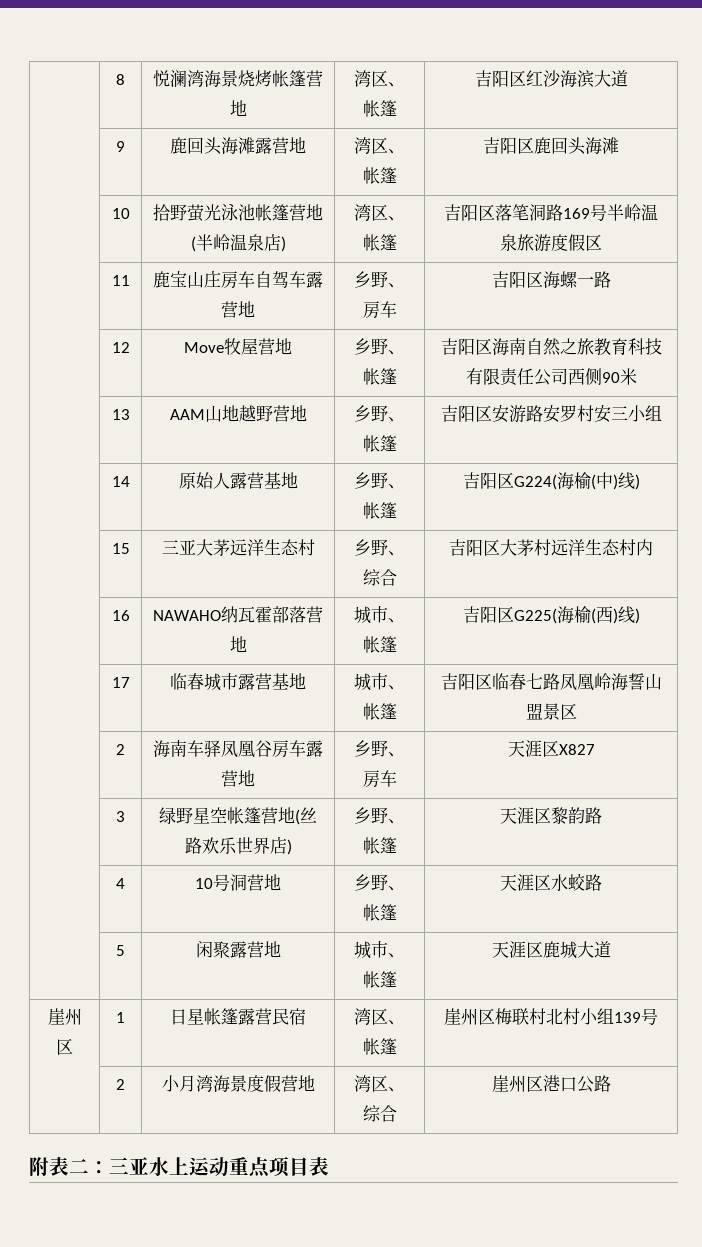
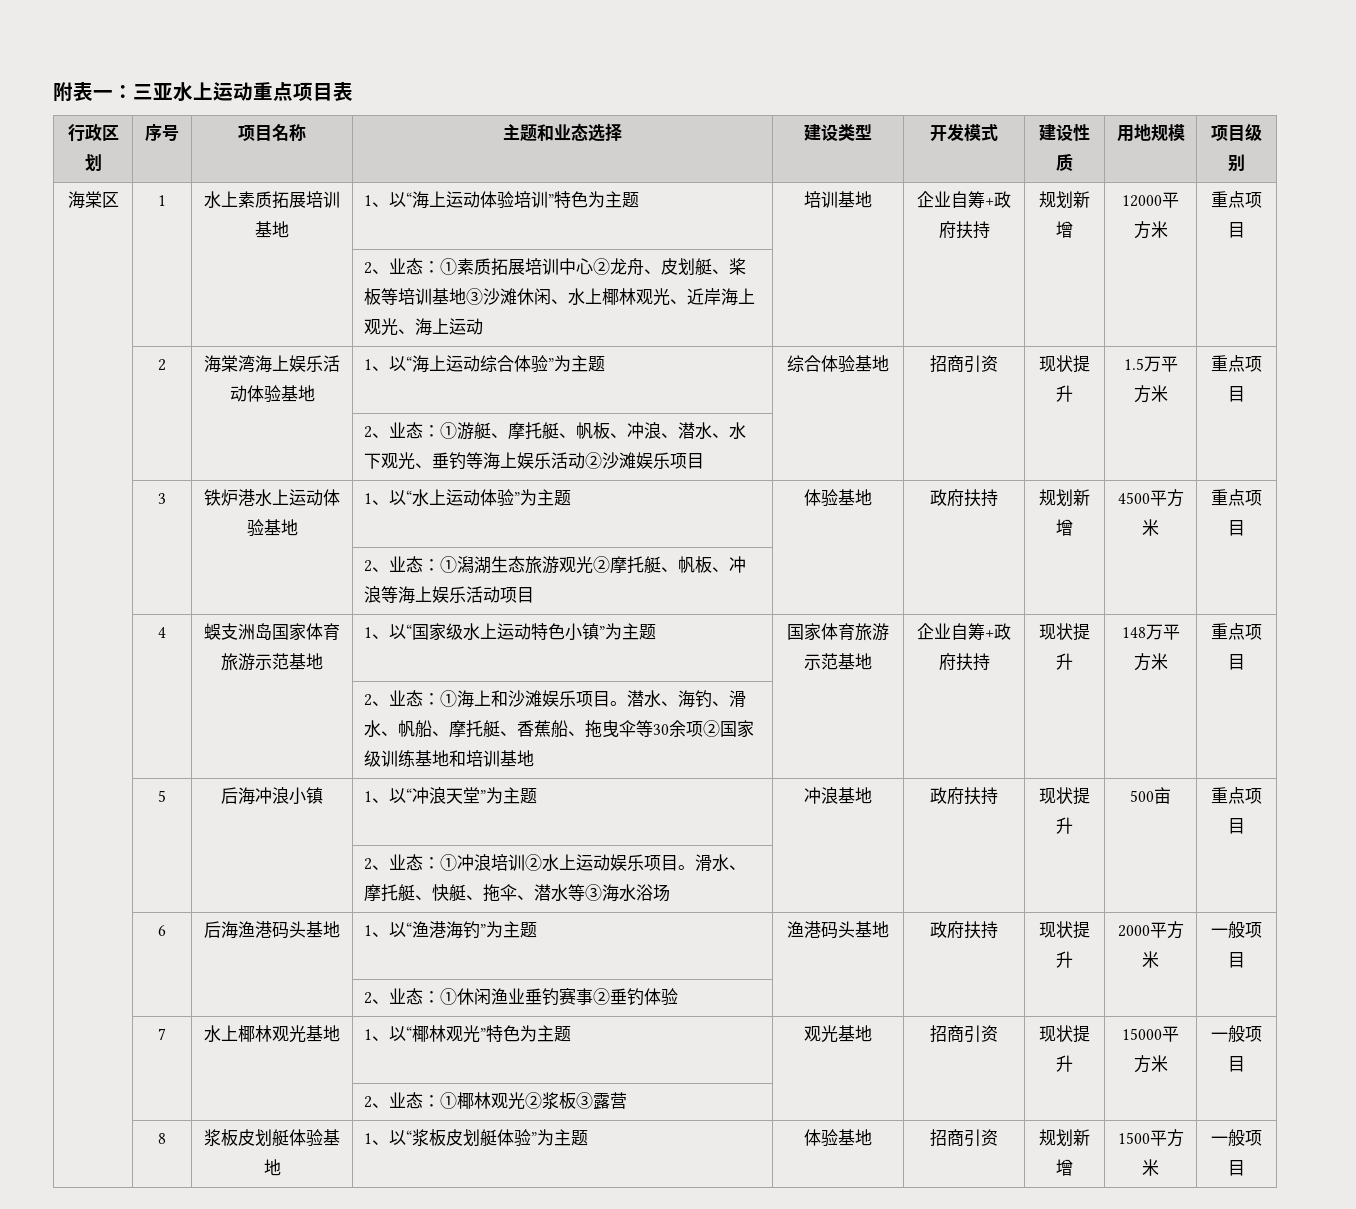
[116,74,125,85] [153,70,323,88] [229,100,247,117] [354,70,405,87] [362,100,397,117] [474,70,628,88] [116,141,125,152] [170,137,306,155] [354,137,405,154] [362,167,397,184] [483,137,619,155] [111,208,130,219] [153,204,323,222] [190,234,286,252] [354,204,405,221] [362,234,397,251] [444,204,658,221] [500,234,602,252] [111,275,130,286] [153,270,323,289] [221,301,255,318] [354,271,405,288] [362,301,397,319] [491,271,611,289] [111,342,130,353] [184,338,292,355] [354,338,405,355] [362,368,397,385] [440,338,662,356] [465,368,637,386] [111,409,130,420] [169,405,307,422] [354,405,405,422] [362,435,397,452] [440,405,662,423] [111,476,130,487] [178,472,298,489] [354,472,405,489] [362,502,397,519] [462,472,640,490] [111,543,130,554] [161,539,315,556] [354,539,405,556] [362,569,397,586] [449,539,653,556] [111,610,130,621] [153,606,323,623] [229,636,247,653] [354,606,405,624] [362,636,397,653] [462,606,640,624] [111,677,130,688] [170,673,306,691] [354,673,405,691] [362,703,397,720] [440,673,662,691] [525,703,577,720] [116,744,125,755] [153,740,323,758] [221,770,255,787] [354,740,405,757] [362,770,397,788] [507,740,595,757] [116,811,125,822] [159,807,317,825] [184,837,292,855] [354,807,405,824] [362,837,397,854] [500,807,602,824] [116,878,125,889] [195,874,281,891] [354,874,405,891] [362,904,397,921] [500,873,602,891] [116,945,125,956] [195,940,281,958] [354,941,405,959] [362,971,397,988] [491,941,611,959] [47,1008,82,1025] [56,1038,73,1055] [116,1012,125,1023] [170,1008,306,1025] [354,1008,405,1025] [362,1038,397,1055] [444,1008,658,1025] [116,1079,125,1090] [161,1075,315,1093] [354,1075,405,1092] [362,1105,397,1122] [491,1075,611,1093] [29,1157,89,1177] | 8 | 悦澜湾海景烧烤帐篷营地 | 湾区、帐篷 | 吉阳区红沙海滨大道 // | 9 | 鹿回头海滩露营地 | 湾区、帐篷 | 吉阳区鹿回头海滩 // | 10 | 拾野萤光泳池帐篷营地(半岭温泉店) | 湾区、帐篷 | 吉阳区落笔洞路169号半岭温泉旅游度假区 // | 11 | 鹿宝山庄房车自驾车露营地 | 乡野、房车 | 吉阳区海螺一路 // | 12 | Move牧屋营地 | 乡野、帐篷 | 吉阳区海南自然之旅教育科技有限责任公司西侧90米 // | 13 | AAM山地越野营地 | 乡野、帐篷 | 吉阳区安游路安罗村安三小组 // | 14 | 原始人露营基地 | 乡野、帐篷 | 吉阳区G224(海榆(中)线) // | 15 | 三亚大茅远洋生态村 | 乡野、综合 | 吉阳区大茅村远洋生态村内 // | 16 | NAWAHO纳瓦霍部落营地 | 城市、帐篷 | 吉阳区G225(海榆(西)线) // | 17 | 临春城市露营基地 | 城市、帐篷 | 吉阳区临春七路凤凰岭海誓山盟景区 // | 2 | 海南车驿凤凰谷房车露营地 | 乡野、房车 | 天涯区X827 // | 3 | 绿野星空帐篷营地(丝路欢乐世界店) | 乡野、帐篷 | 天涯区黎韵路 // | 4 | 10号洞营地 | 乡野、帐篷 | 天涯区水蛟路 // | 5 | 闲聚露营地 | 城市、帐篷 | 天涯区鹿城大道 // 崖州区 | 1 | 日星帐篷露营民宿 | 湾区、帐篷 | 崖州区梅联村北村小组139号 // | 2 | 小月湾海景度假营地 | 湾区、综合 | 崖州区港口公路 // 附表二 -> [53,81,113,102] 附表一
(329, 1166) none -> [67,124,119,142] [84,154,102,171] [145,124,179,141] [238,124,306,142] [503,123,622,142] [804,124,872,141] [930,123,998,142] [1039,124,1090,141] [1056,153,1073,171] [1116,124,1185,142] [1211,123,1262,142] [1228,154,1245,172] [67,191,119,209] [158,195,166,206] [204,191,340,208] [255,221,289,238] [363,191,639,209] [804,191,872,208] [917,191,1011,209] [938,221,990,239] [1039,191,1090,208] [1056,221,1073,238] [1122,192,1179,208] [1133,221,1168,239] [1211,191,1262,208] [1228,222,1245,238] [363,258,746,276] [363,288,755,306] [363,318,483,336] [158,359,166,371] [204,355,340,373] [229,385,315,403] [363,355,605,373] [787,355,889,373] [930,355,998,373] [1039,355,1090,373] [1056,385,1073,402] [1123,356,1178,372] [1133,385,1168,403] [1211,355,1262,372] [1228,386,1245,402] [363,422,746,440] [363,452,704,470] [158,493,166,504] [204,489,340,506] [246,519,298,537] [363,489,571,507] [804,489,872,507] [930,489,998,507] [1039,489,1090,506] [1056,519,1073,536] [1117,489,1184,507] [1142,519,1159,536] [1211,489,1262,506] [1228,520,1245,536] [363,556,746,574] [363,586,534,604] [158,627,166,638] [204,623,340,641] [221,653,323,671] [363,623,656,641] [787,623,889,641] [804,653,872,670] [917,623,1011,641] [938,653,990,671] [1039,623,1090,641] [1056,653,1073,670] [1121,624,1180,640] [1133,653,1168,671] [1211,623,1262,640] [1228,654,1245,670] [363,690,746,708] [363,720,754,738] [363,750,534,767] [158,790,166,802] [221,787,323,805] [363,787,537,804] [804,787,872,804] [930,787,998,805] [1039,787,1090,805] [1056,817,1073,834] [1130,787,1171,804] [1211,787,1262,804] [1228,818,1245,834] [363,854,746,871] [363,884,670,902] [158,925,166,936] [204,921,340,939] [363,921,537,939] [787,921,889,939] [930,921,998,939] [1039,921,1090,939] [1056,951,1073,968] [1117,921,1184,939] [1142,951,1159,968] [1211,921,1262,938] [1228,952,1245,968] [363,987,678,1006] [158,1028,166,1040] [204,1025,340,1043] [363,1025,571,1043] [804,1025,872,1043] [930,1025,998,1043] [1039,1025,1090,1043] [1056,1055,1073,1072] [1122,1026,1179,1042] [1133,1055,1168,1073] [1211,1025,1262,1042] [1228,1056,1245,1072] [363,1092,627,1110] [158,1133,166,1144] [204,1129,340,1147] [263,1159,281,1176] [363,1129,588,1147] [804,1129,872,1147] [930,1129,998,1147] [1039,1129,1090,1146] [1056,1159,1073,1176] [1117,1129,1184,1147] [1142,1159,1159,1176] [1211,1129,1262,1146] [1228,1160,1245,1176] // 行政区划 | 序号 | 项目名称 | 主题和业态选择 | 建设类型 | 开发模式 | 建设性质 | 用地规模 | 项目级别 // 海棠区 | 1 | 水上素质拓展培训基地 | 1、以“海上运动体验培训”特色为主题 | 培训基地 | 企业自筹+政府扶持 | 规划新增 | 12000平方米 | 重点项目 // | | | 2、业态：①素质拓展培训中心②龙舟、皮划艇、桨板等培训基地③沙滩休闲、水上椰林观光、近岸海上观光、海上运动 | | | | | // | 2 | 海棠湾海上娱乐活动体验基地 | 1、以“海上运动综合体验”为主题 | 综合体验基地 | 招商引资 | 现状提升 | 1.5万平方米 | 重点项目 // | | | 2、业态：①游艇、摩托艇、帆板、冲浪、潜水、水下观光、垂钓等海上娱乐活动②沙滩娱乐项目 | | | | | // | 3 | 铁炉港水上运动体验基地 | 1、以“水上运动体验”为主题 | 体验基地 | 政府扶持 | 规划新增 | 4500平方米 | 重点项目 // | | | 2、业态：①潟湖生态旅游观光②摩托艇、帆板、冲浪等海上娱乐活动项目 | | | | | // | 4 | 蜈支洲岛国家体育旅游示范基地 | 1、以“国家级水上运动特色小镇”为主题 | 国家体育旅游示范基地 | 企业自筹+政府扶持 | 现状提升 | 148万平方米 | 重点项目 // | | | 2、业态：①海上和沙滩娱乐项目。潜水、海钓、滑水、帆船、摩托艇、香蕉船、拖曳伞等30余项②国家级训练基地和培训基地 | | | | | // | 5 | 后海冲浪小镇 | 1、以“冲浪天堂”为主题 | 冲浪基地 | 政府扶持 | 现状提升 | 500亩 | 重点项目 // | | | 2、业态：①冲浪培训②水上运动娱乐项目。滑水、摩托艇、快艇、拖伞、潜水等③海水浴场 | | | | | // | 6 | 后海渔港码头基地 | 1、以“渔港海钓”为主题 | 渔港码头基地 | 政府扶持 | 现状提升 | 2000平方米 | 一般项目 // | | | 2、业态：①休闲渔业垂钓赛事②垂钓体验 | | | | | // | 7 | 水上椰林观光基地 | 1、以“椰林观光”特色为主题 | 观光基地 | 招商引资 | 现状提升 | 15000平方米 | 一般项目 // | | | 2、业态：①椰林观光②浆板③露营 | | | | | // | 8 | 浆板皮划艇体验基地 | 1、以“浆板皮划艇体验”为主题 | 体验基地 | 招商引资 | 规划新增 | 1500平方米 | 一般项目

